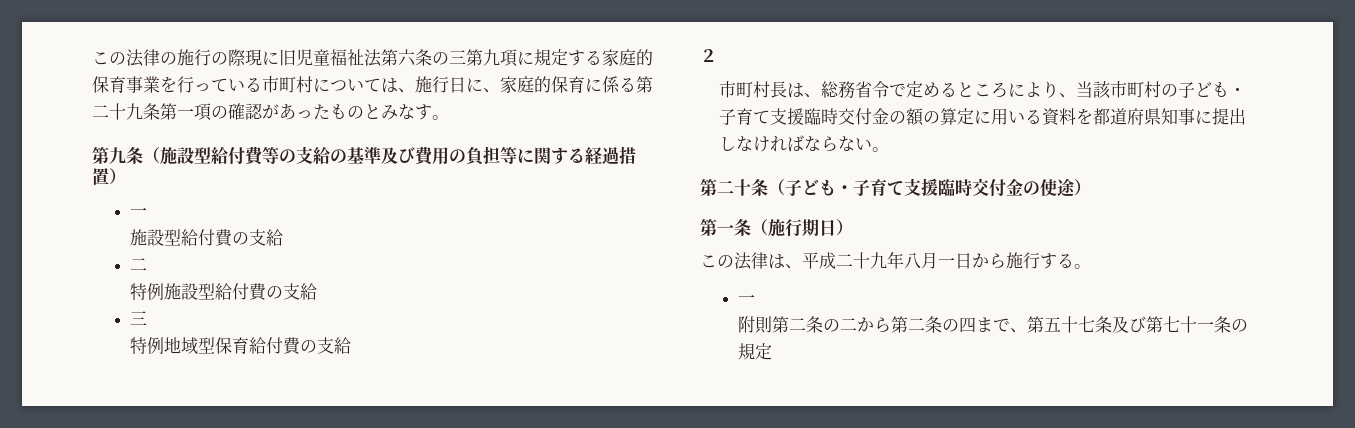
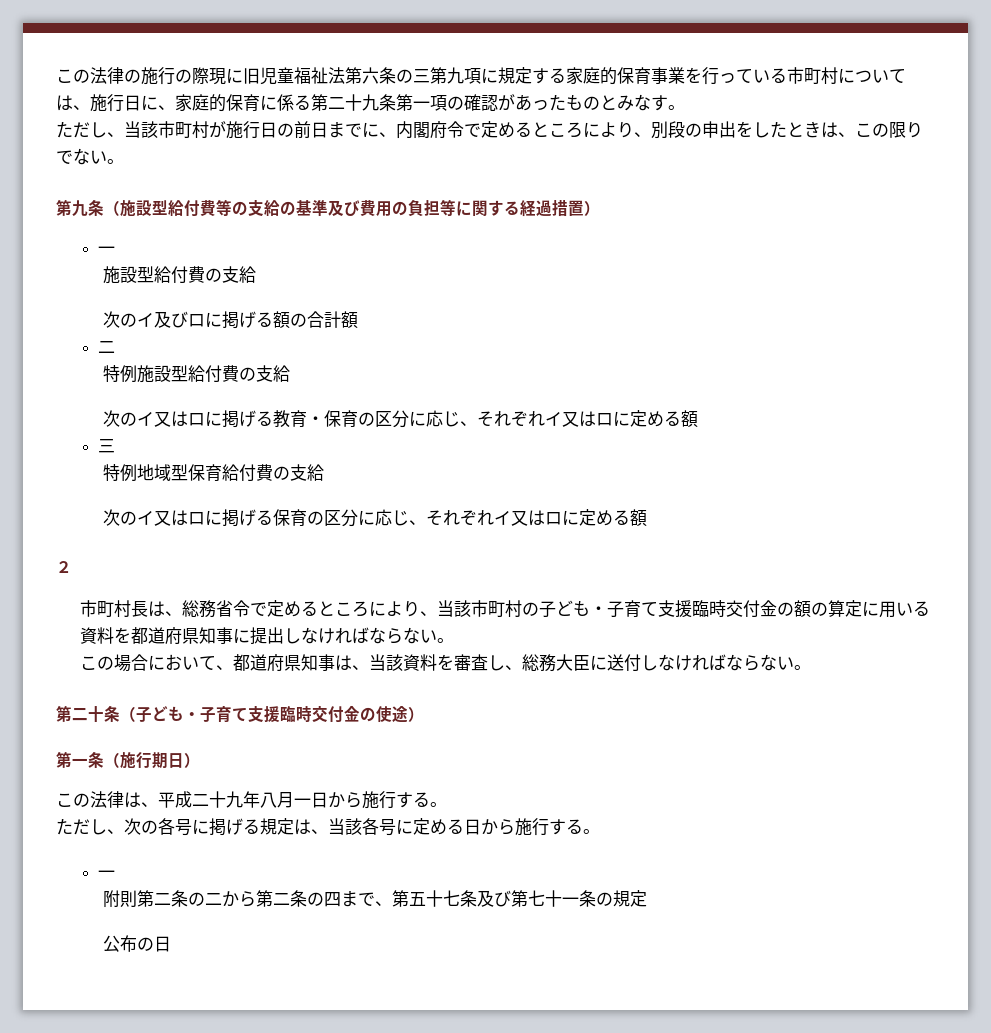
(449, 117) none -> [56,121,923,139] [56,148,124,165] // ただし、当該市町村が施行日の前日までに、内閣府令で定めるところにより、別段の申出をしたときは、この限りでない。
(284, 237) none -> [103,311,359,329] // 次のイ及びロに掲げる額の合計額
(318, 291) none -> [103,410,699,428] // 次のイ又はロに掲げる教育・保育の区分に応じ、それぞれイ又はロに定める額
(352, 345) none -> [103,509,648,527] // 次のイ又はロに掲げる保育の区分に応じ、それぞれイ又はロに定める額
(890, 149) none -> [79,654,811,672] // この場合において、都道府県知事は、当該資料を審査し、総務大臣に送付しなければならない。
(1091, 266) none -> [56,818,600,836] // ただし、次の各号に掲げる規定は、当該各号に定める日から施行する。
(773, 351) none -> [103,935,172,952] // 公布の日

